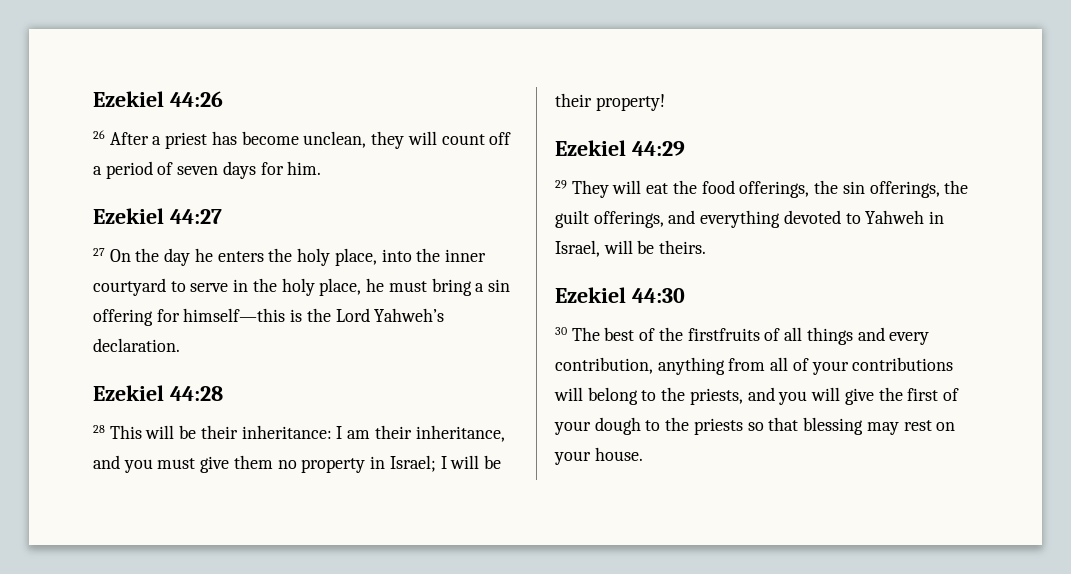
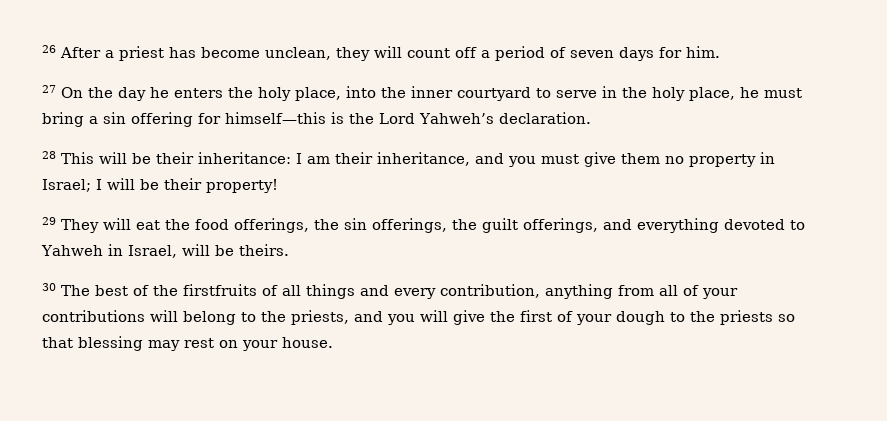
[93,91,223,107] Ezekiel 44:26 // -> (42, 49) none
[93,208,222,224] // Ezekiel 44:27 -> (720, 52) none
[93,385,223,401] // Ezekiel 44:28 -> (591, 118) none
[555,140,685,156] // Ezekiel 44:29 -> (278, 186) none
[555,287,685,303] // Ezekiel 44:30 -> (289, 250) none

